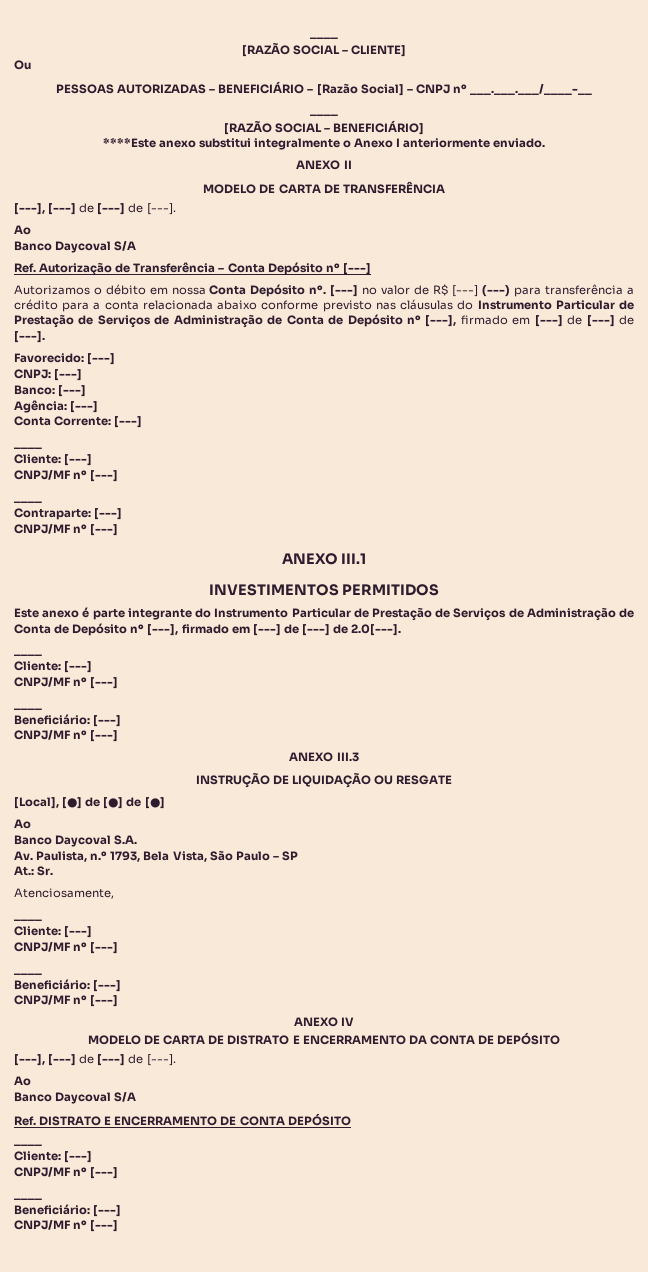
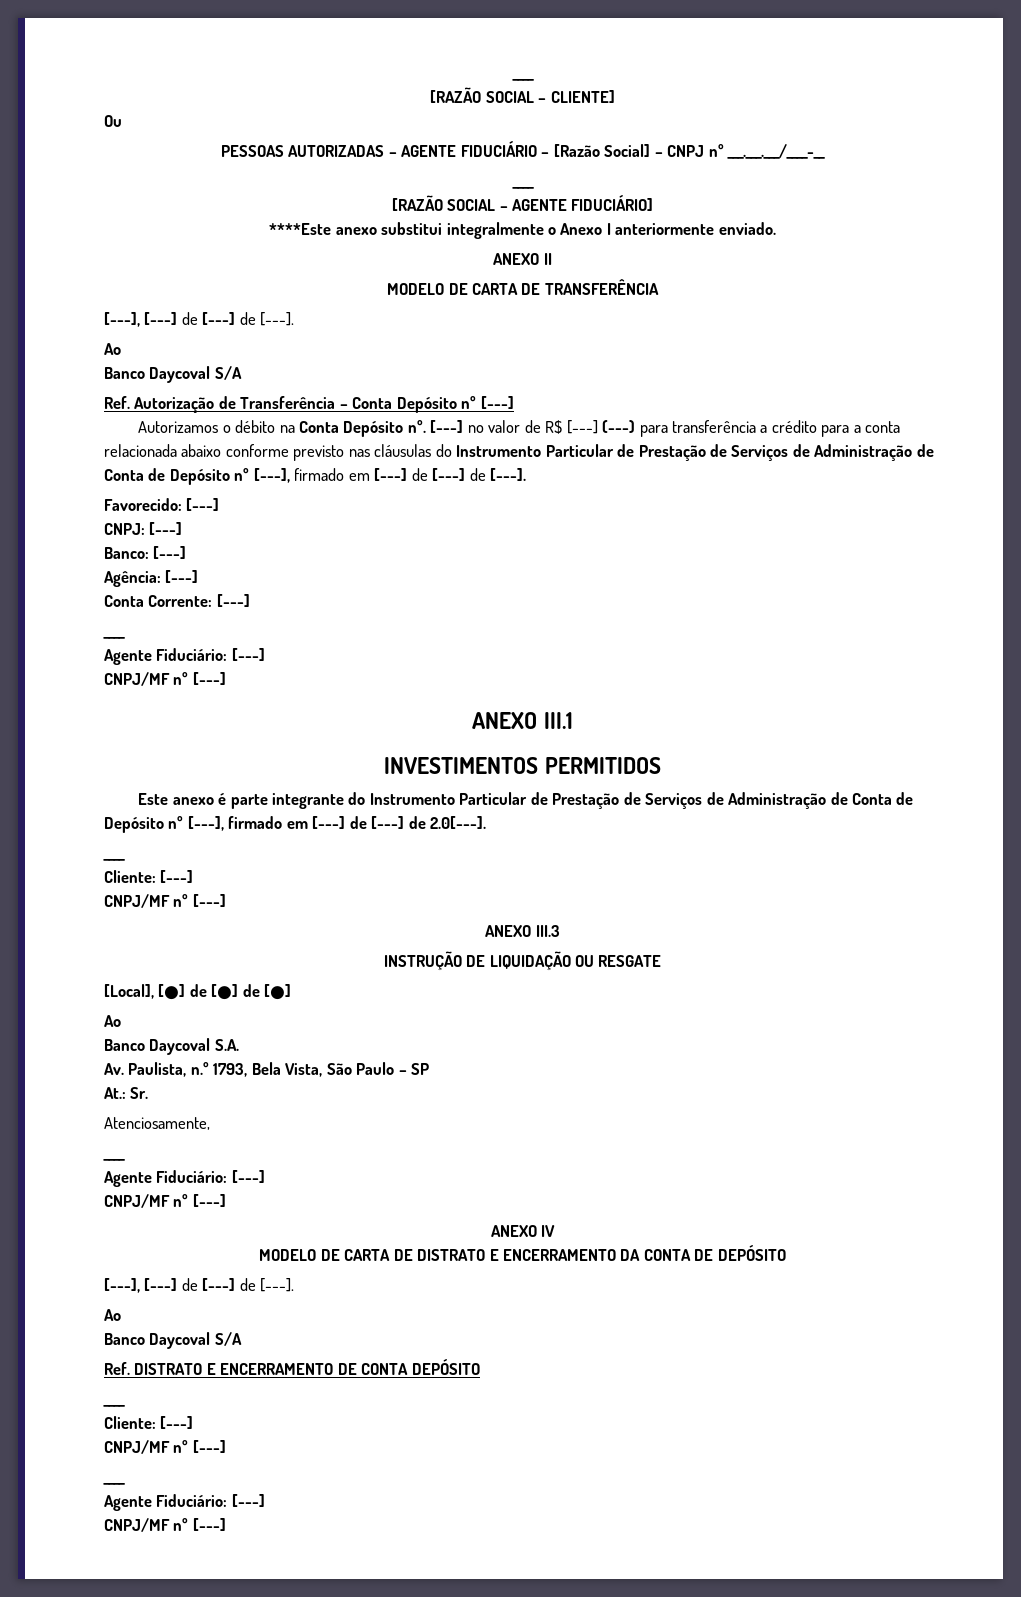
[218,81,305,94] BENEFICIÁRIO -> [401,141,537,157] AGENTE FIDUCIÁRIO
[333,120,425,135] BENEFICIÁRIO] -> [511,195,654,211] AGENTE FIDUCIÁRIO]
[149,287,206,295] em nossa -> [279,425,295,433] na
[14,454,93,466] [14,470,119,482] [14,501,42,503] [14,508,91,520] Cliente: [---] // CNPJ/MF nº [---] // ____ // Contraparte: -> [104,648,228,665] Agente Fiduciário:
[14,708,42,710] [14,714,122,727] [14,730,119,742] // ____ // Beneficiário: [---] // CNPJ/MF nº [---] -> (226, 900) none
[14,926,93,938] [14,942,119,954] [14,973,42,975] [14,979,90,990] Cliente: [---] // CNPJ/MF nº [---] // ____ // Beneficiário: -> [104,1170,228,1187] Agente Fiduciário:
[14,1204,90,1215] Beneficiário: -> [104,1494,228,1511] Agente Fiduciário:

